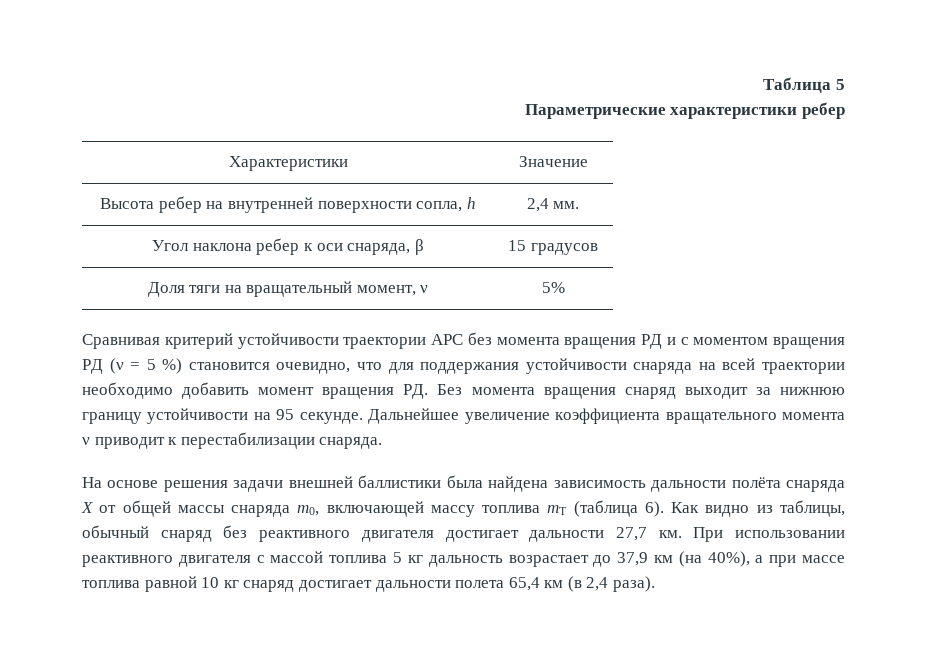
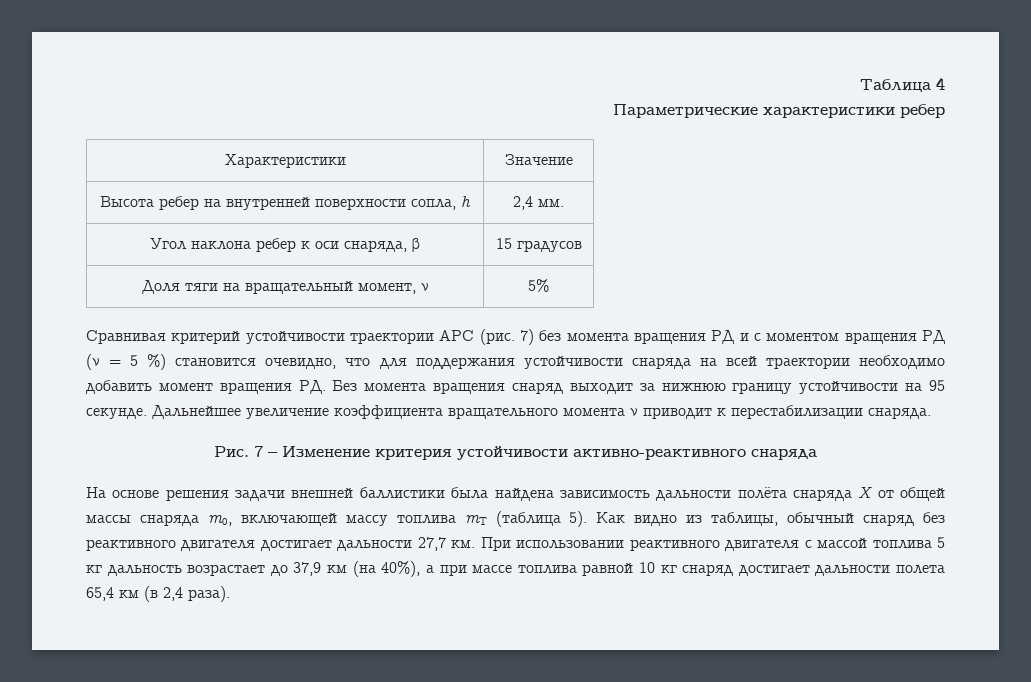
[836,79,845,90] 5 -> [936,77,945,90] 4
(463, 339) none -> [479,329,534,345] (рис. 7)
(383, 443) none -> [214,446,817,460] // Рис. 7 – Изменение критерия устойчивости активно-реактивного снаряда
[644,501,664,517] 6). -> [569,511,588,527] 5).

